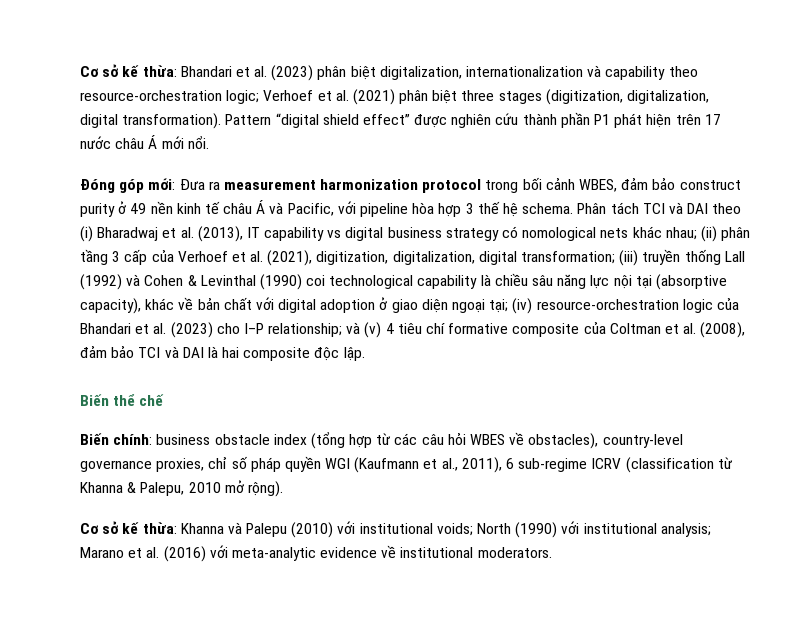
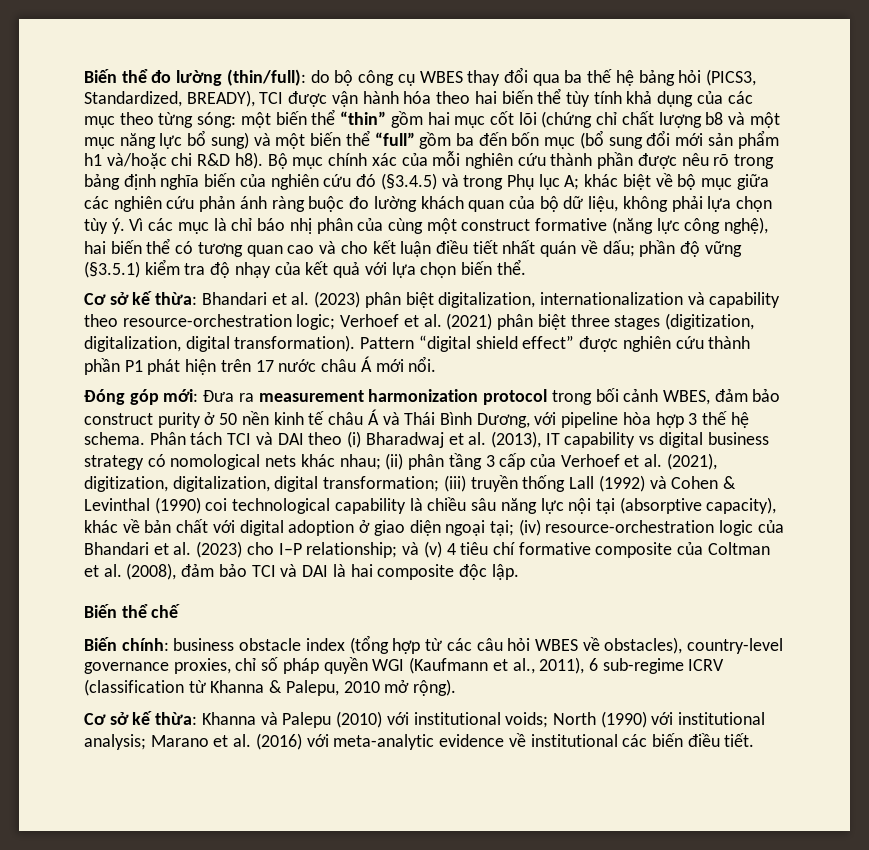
(80, 71) none -> [84,67,757,86] [84,88,753,107] [84,109,780,128] [84,130,779,149] [84,151,775,169] [84,173,769,190] [84,196,773,212] [84,217,769,234] [84,238,742,257] [84,259,526,278] Biến thể đo lường (thin/full): do bộ công cụ WBES thay đổi qua ba thế hệ bảng hỏi (PICS3, Standardized, BREADY), TCI được vận hành hóa theo hai biến thể tùy tính khả dụng của các mục theo từng sóng: một biến thể “thin” gồm hai mục cốt lõi (chứng chỉ chất lượng b8 và một mục năng lực bổ sung) và một biến thể “full” gồm ba đến bốn mục (bổ sung đổi mới sản phẩm h1 và/hoặc chi R&D h8). Bộ mục chính xác của mỗi nghiên cứu thành phần được nêu rõ trong bảng định nghĩa biến của nghiên cứu đó (§3.4.5) và trong Phụ lục A; khác biệt về bộ mục giữa các nghiên cứu phản ánh ràng buộc đo lường khách quan của bộ dữ liệu, không phải lựa chọn tùy ý. Vì các mục là chỉ báo nhị phân của cùng một construct formative (năng lực công nghệ), hai biến thể có tương quan cao và cho kết luận điều tiết nhất quán về dấu; phần độ vững (§3.5.1) kiểm tra độ nhạy của kết quả với lựa chọn biến thể. //
[130,203,147,214] 49 -> [219,413,238,425] 50
[287,203,334,216] Pacific, -> [404,412,530,428] Thái Bình Dương,
[477,547,552,558] moderators. -> [622,733,755,747] các biến điều tiết.

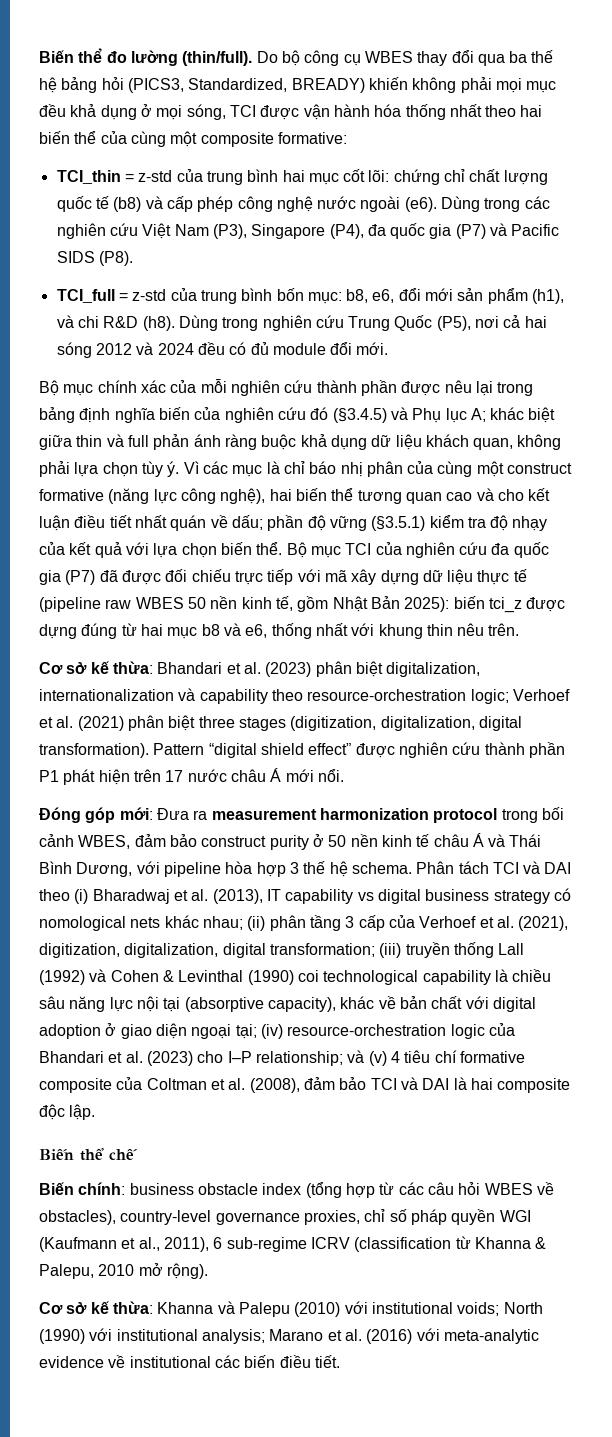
[226,69,330,86] (thin/full): do -> [182,51,278,66] (thin/full). Do
[186,90,255,107] BREADY), -> [291,77,557,93] [39,104,226,120] BREADY) khiến không phải mọi mục đều khả dụng ở mọi sóng,
(432, 97) none -> [405,104,482,120] thống nhất
[565,91,753,107] [84,109,423,128] tùy tính khả dụng của các mục theo từng sóng: một biến thể “thin” gồm -> [100,131,347,147] [56,169,279,185] của cùng một composite formative: // TCI_thin = z-std của trung bình
[518,111,593,128] lõi (chứng -> [368,169,440,185] lõi: chứng
[705,112,780,128] [84,130,779,149] [84,152,263,169] b8 và một mục năng lực bổ sung) và một biến thể “full” gồm ba đến bốn mục (bổ sung đổi mới sản phẩm h1 và/hoặc chi R&D h8). -> [56,196,550,212] [56,223,560,239] [56,251,133,266] [56,288,565,304] [56,315,547,331] [56,342,389,358] quốc tế (b8) và cấp phép công nghệ nước ngoài (e6). Dùng trong các nghiên cứu Việt Nam (P3), Singapore (P4), đa quốc gia (P7) và Pacific SIDS (P8). // TCI_full = z-std của trung bình bốn mục: b8, e6, đổi mới sản phẩm (h1), và chi R&D (h8). Dùng trong nghiên cứu Trung Quốc (P5), nơi cả hai sóng 2012 và 2024 đều có đủ module đổi mới. //
[713,154,730,166] rõ -> [475,381,493,396] lại
[463,175,504,190] trong -> (408, 413) none
[655,173,769,190] [84,196,619,212] về bộ mục giữa các nghiên cứu phản ánh ràng buộc đo lường khách quan của bộ dữ liệu, -> [39,434,514,450] giữa thin và full phản ánh ràng buộc khả dụng dữ liệu khách quan,
[175,241,194,254] có -> (354, 494) none
(526, 267) none -> [286,542,549,558] [39,569,527,585] [39,596,566,613] [39,623,520,639] Bộ mục TCI của nghiên cứu đa quốc gia (P7) đã được đối chiếu trực tiếp với mã xây dựng dữ liệu thực tế (pipeline raw WBES 50 nền kinh tế, gồm Nhật Bản 2025): biến tci_z được dựng đúng từ hai mục b8 và e6, thống nhất với khung thin nêu trên.

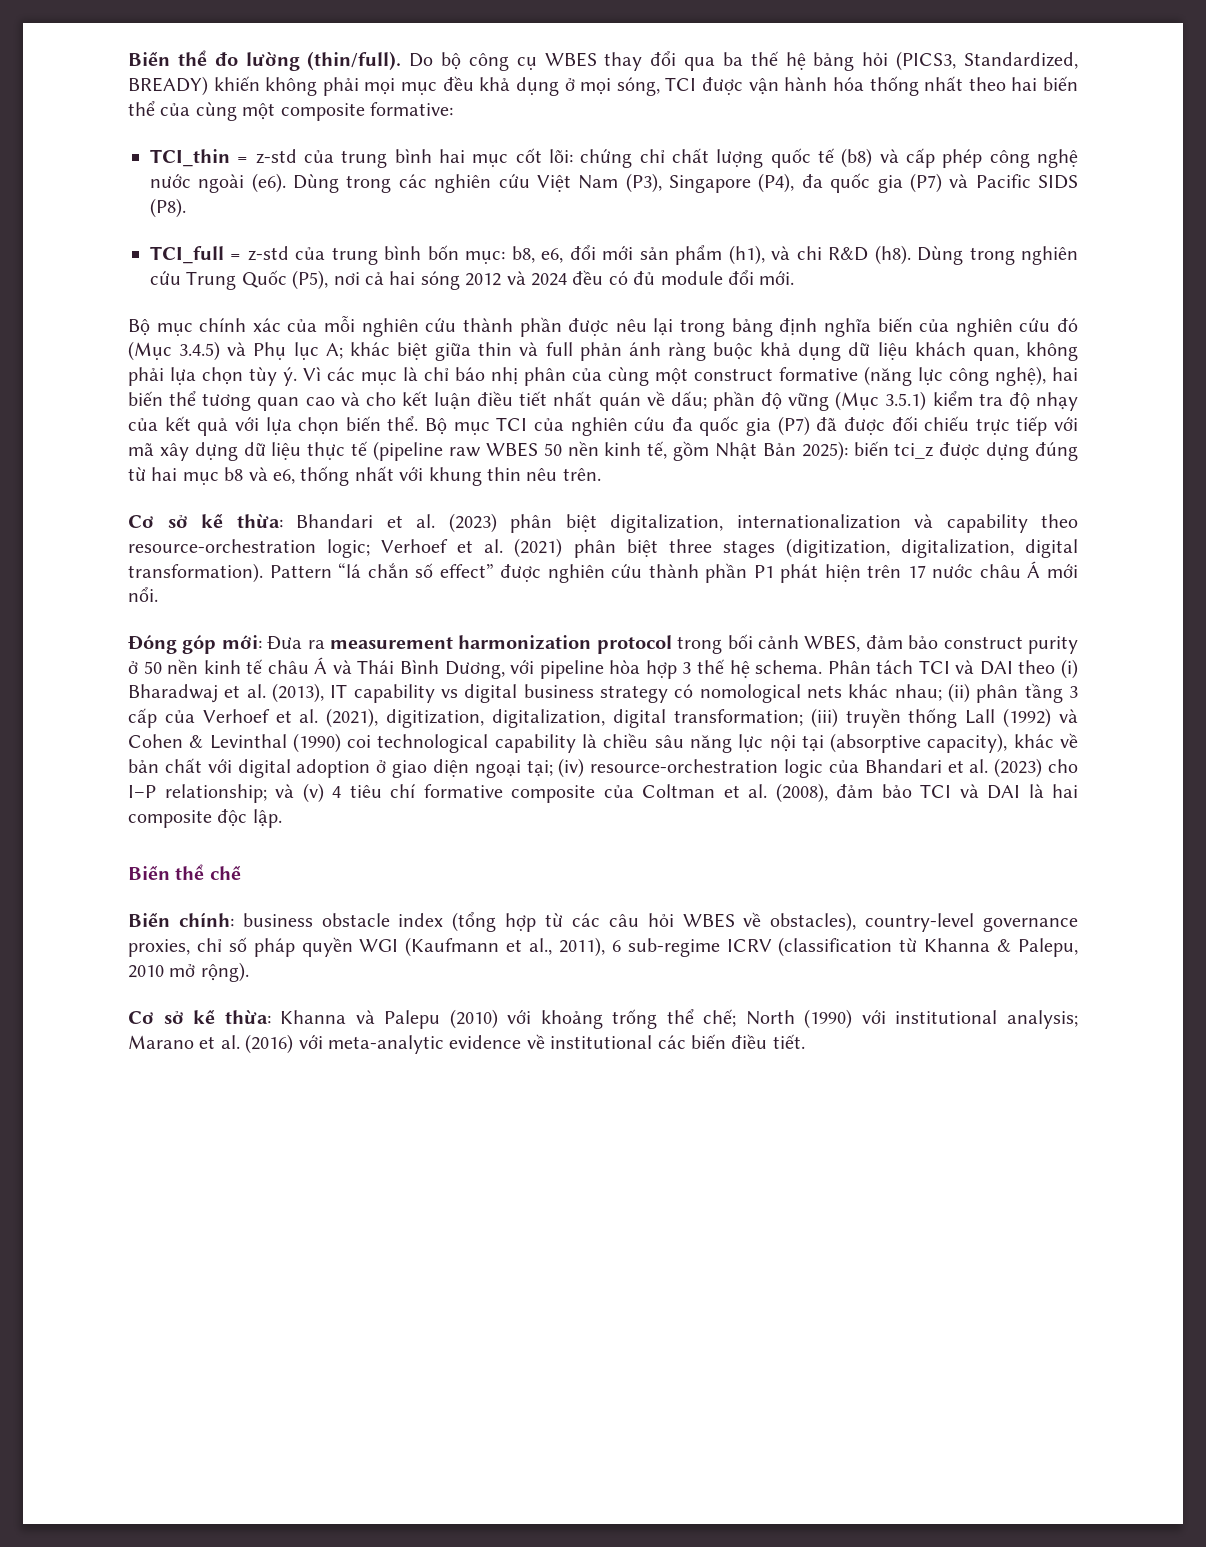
[332,408,387,423] (§3.4.5) -> [128,341,221,361] (Mục 3.4.5)
[371,516,426,531] (§3.5.1) -> [835,391,927,411] (Mục 3.5.1)
[208,743,304,758] “digital shield -> [338,563,434,578] “lá chắn số
[371,1302,500,1316] institutional voids; -> [540,1009,737,1029] khoảng trống thể chế;

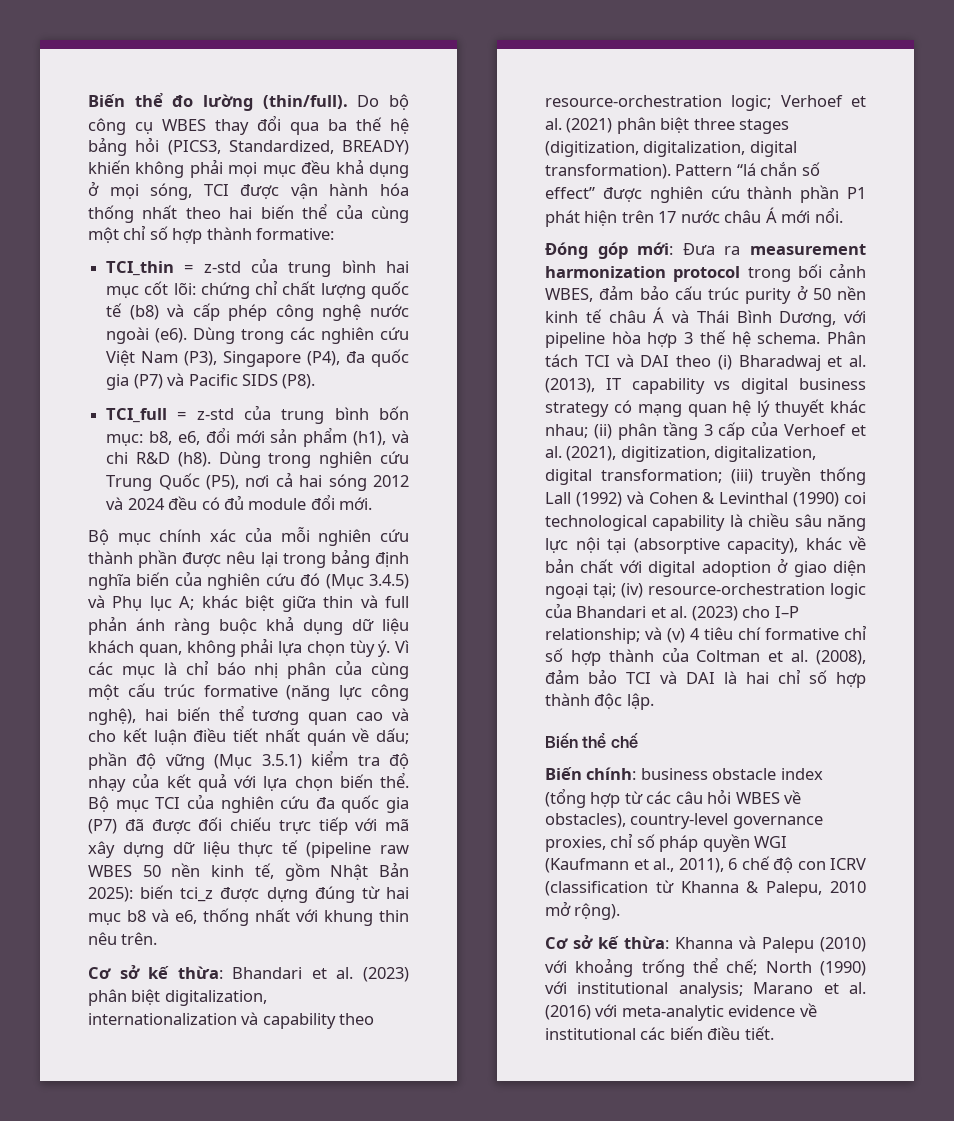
[280,103,365,121] composite -> [123,225,252,244] chỉ số hợp thành
[694,368,773,381] construct -> [127,683,195,697] cấu trúc
[943,636,1023,649] construct -> [674,286,739,300] cấu trúc
[699,684,843,703] nomological nets -> [637,399,825,417] mạng quan hệ lý thuyết
[511,785,595,803] composite -> [844,625,866,640] [545,648,654,666] chỉ số hợp thành
[128,810,212,828] composite -> [778,669,866,688] [545,693,590,706] chỉ số hợp thành
[627,938,720,957] sub-regime -> [741,856,826,873] chế độ con

